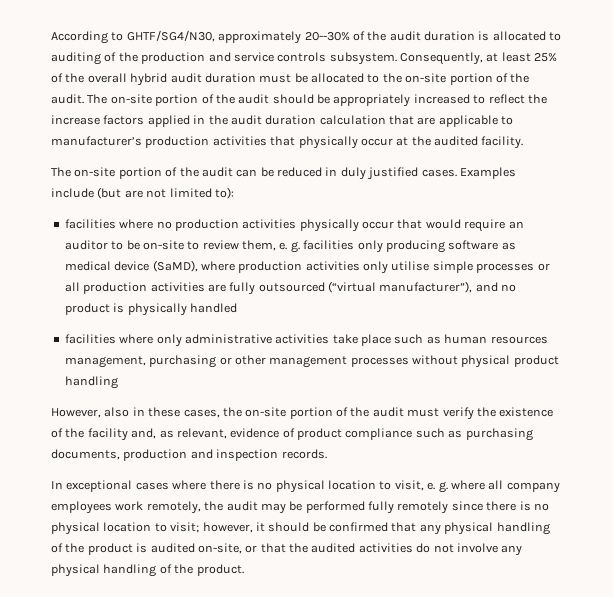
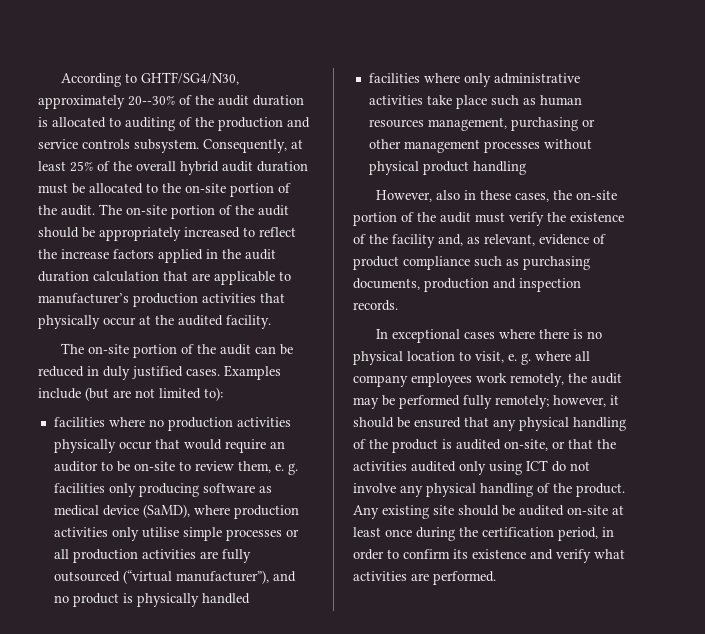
[397,501,549,514] [51,522,200,535] remotely since there is no physical location to visit; -> [495,395,549,409] remotely;
[329,522,388,532] confirmed -> [414,417,461,428] ensured
[311,543,413,553] audited activities -> [353,460,548,475] activities audited only using ICT
(244, 570) none -> [353,505,624,519] [353,527,614,541] [353,549,625,563] [353,571,496,585] Any existing site should be audited on-site at least once during the certification period, in order to confirm its existence and verify what activities are performed.

